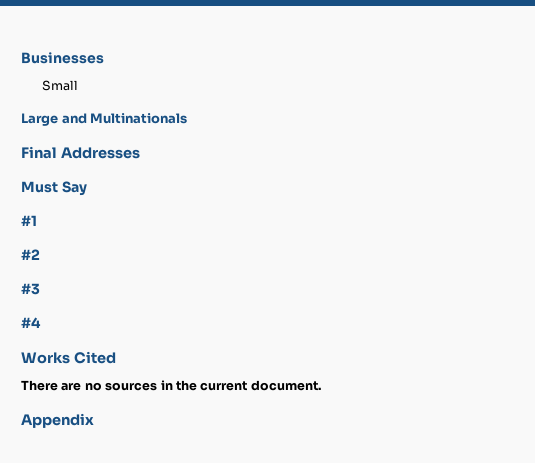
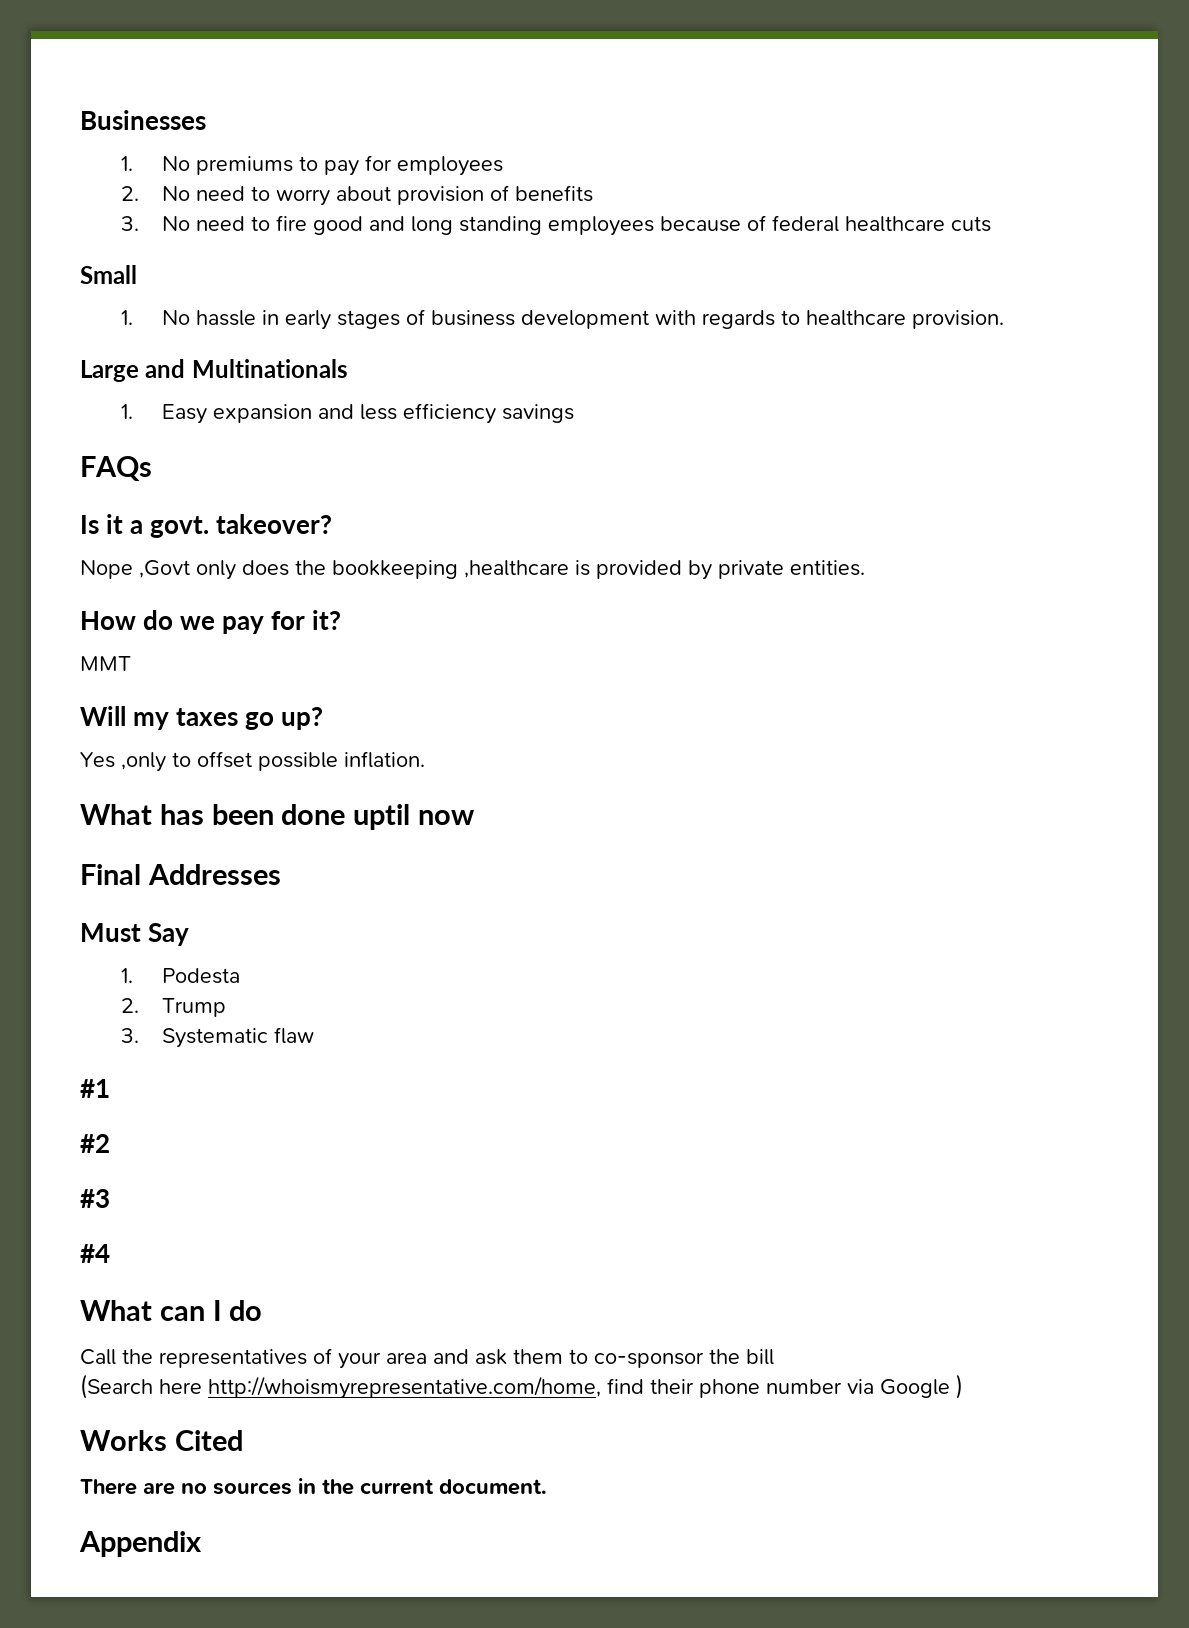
[41,80,78,91] [21,113,188,126] [21,146,140,159] [21,181,87,196] [21,215,37,226] [21,249,40,260] [21,283,40,295] [21,317,41,328] Small // Large and Multinationals // Final Addresses // Must Say // #1 // #2 // #3 // #4 -> [121,155,504,176] [121,185,594,206] [121,215,992,236] [80,265,137,284] [121,309,1005,330] [80,359,348,382] [121,403,575,424] [80,456,152,481] [80,514,333,538] [80,560,865,580] [80,610,342,634] [80,656,131,671] [80,706,324,730] [80,751,425,772] [80,804,476,830] [80,864,281,885] [80,923,190,946] [121,968,241,984] [121,998,227,1017] [121,1027,315,1048] [80,1079,110,1098] [80,1134,110,1153] [80,1189,110,1208] [80,1244,110,1263] [80,1300,263,1321] [80,1348,774,1369] [80,1374,963,1399] 1. No premiums to pay for employees // 2. No need to worry about provision of benefits // 3. No need to fire good and long standing employees because of federal healthcare cuts // Small // 1. No hassle in early stages of business development with regards to healthcare provision. // Large and Multinationals // 1. Easy expansion and less efficiency savings // FAQs // Is it a govt. takeover? // Nope ,Govt only does the bookkeeping ,healthcare is provided by private entities. // How do we pay for it? // MMT // Will my taxes go up? // Yes ,only to offset possible inflation. // What has been done uptil now // Final Addresses // Must Say // 1. Podesta // 2. Trump // 3. Systematic flaw // #1 // #2 // #3 // #4 // What can I do // Call the representatives of your area and ask them to co-sponsor the bill // (Search here http://whoismyrepresentative.com/home, find their phone number via Google )

